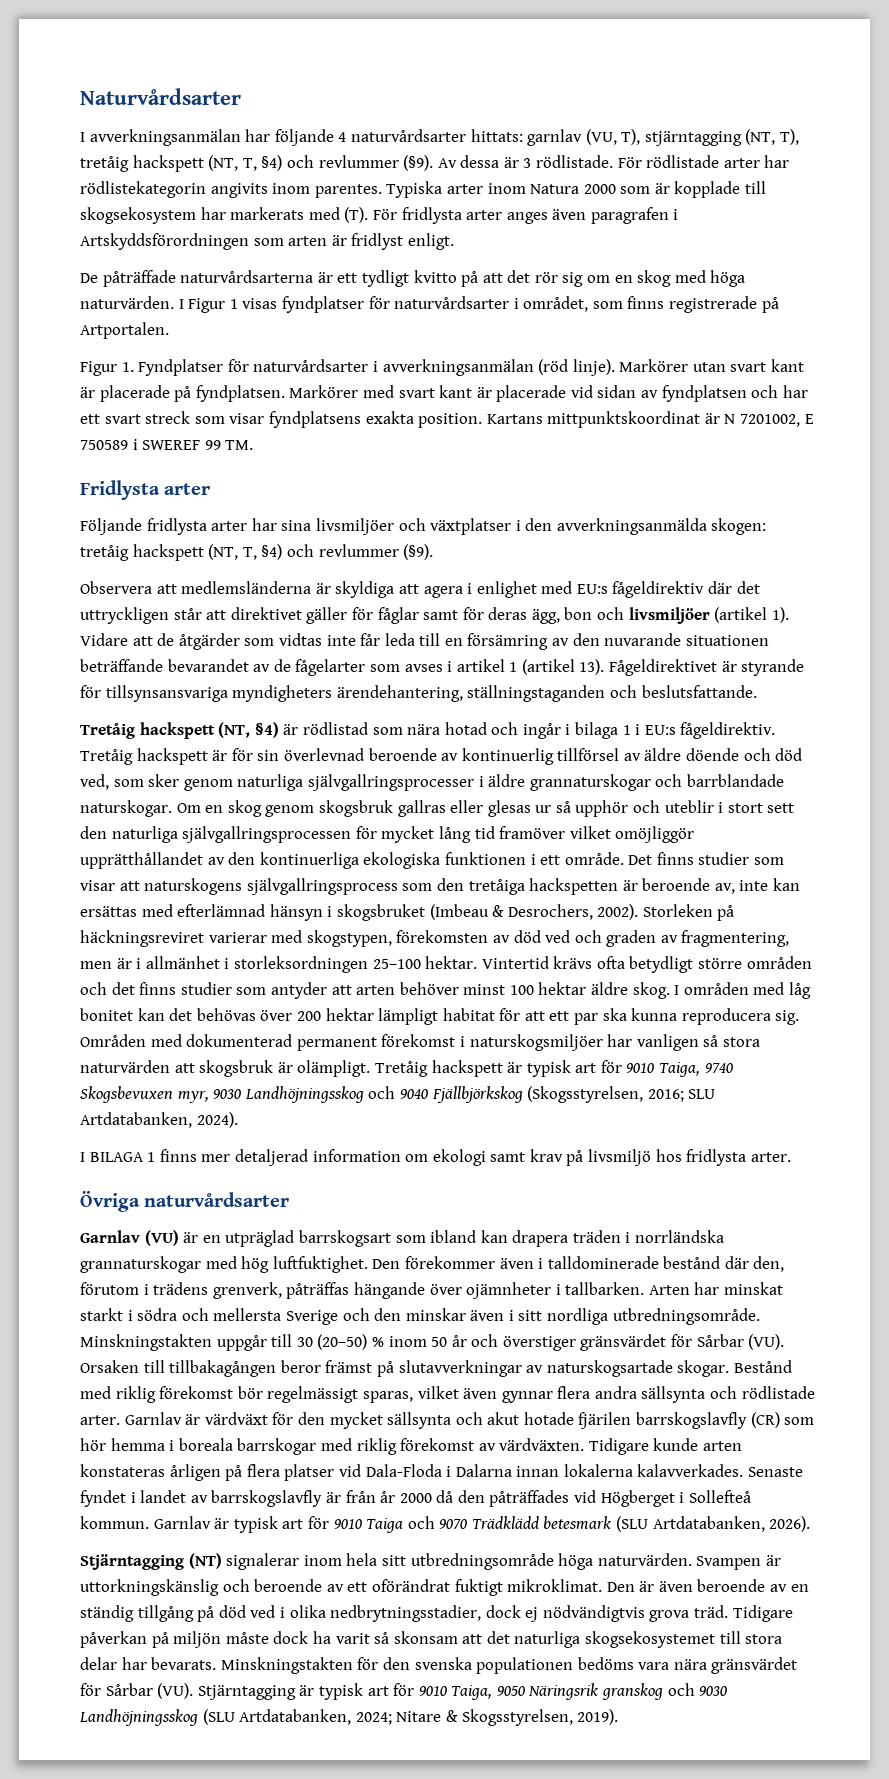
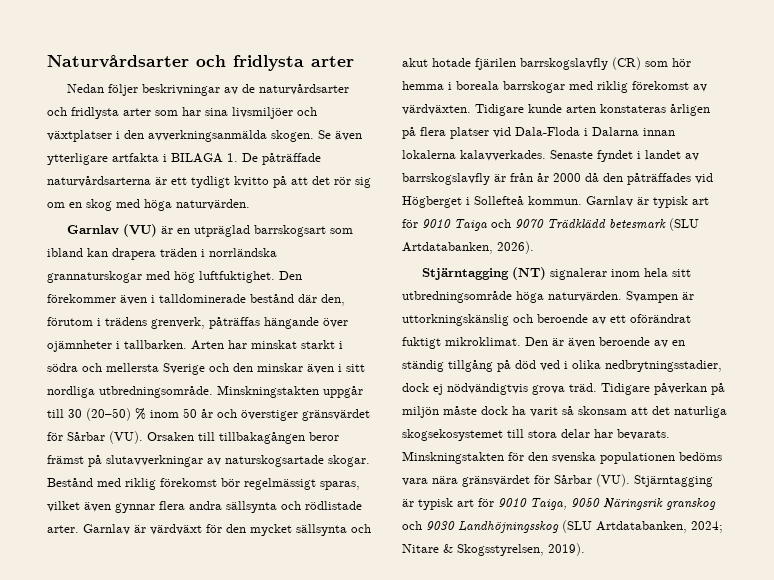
[80,129,800,146] [80,155,790,172] [80,181,767,198] [80,207,679,224] [80,233,454,250] // I avverkningsanmälan har följande 4 naturvårdsarter hittats: garnlav (VU, T), stjärntagging (NT, T), tretåig hackspett (NT, T, §4) och revlummer (§9). Av dessa är 3 rödlistade. För rödlistade arter har rödlistekategorin angivits inom parentes. Typiska arter inom Natura 2000 som är kopplade till skogsekosystem har markerats med (T). För fridlysta arter anges även paragrafen i Artskyddsförordningen som arten är fridlyst enligt. // -> [196,55,354,71] [67,84,350,96] [47,107,317,119] [47,130,362,142] [47,153,238,165] och fridlysta arter // Nedan följer beskrivningar av de naturvårdsarter och fridlysta arter som har sina livsmiljöer och växtplatser i den avverkningsanmälda skogen. Se även ytterligare artfakta i BILAGA 1.
[178,296,779,313] [80,322,169,339] [80,359,805,376] [80,385,808,402] [80,411,814,428] [80,439,254,450] [80,480,211,500] [80,518,767,535] [80,544,434,561] [80,581,760,598] [80,607,789,624] [80,633,769,650] [80,659,805,676] [80,685,757,702] [80,722,776,739] [80,748,803,765] [80,774,784,791] [80,800,795,817] [80,826,695,843] [80,852,785,869] [80,878,801,895] [80,904,735,921] [80,930,790,947] [80,956,812,973] [80,982,812,999] [80,1008,800,1025] [80,1034,760,1051] [80,1060,733,1077] [80,1086,716,1103] [80,1112,238,1128] [80,1149,791,1166] [80,1190,290,1212] I Figur 1 visas fyndplatser för naturvårdsarter i området, som finns registrerade på Artportalen. // Figur 1. Fyndplatser för naturvårdsarter i avverkningsanmälan (röd linje). Markörer utan svart kant är placerade på fyndplatsen. Markörer med svart kant är placerade vid sidan av fyndplatsen och har ett svart streck som visar fyndplatsens exakta position. Kartans mittpunktskoordinat är N 7201002, E 750589 i SWEREF 99 TM. // Fridlysta arter // Följande fridlysta arter har sina livsmiljöer och växtplatser i den avverkningsanmälda skogen: tretåig hackspett (NT, T, §4) och revlummer (§9). // Observera att medlemsländerna är skyldiga att agera i enlighet med EU:s fågeldirektiv där det uttryckligen står att direktivet gäller för fåglar samt för deras ägg, bon och livsmiljöer (artikel 1). Vidare att de åtgärder som vidtas inte får leda till en försämring av den nuvarande situationen beträffande bevarandet av de fågelarter som avses i artikel 1 (artikel 13). Fågeldirektivet är styrande för tillsynsansvariga myndigheters ärendehantering, ställningstaganden och beslutsfattande. // Tretåig hackspett (NT, §4) är rödlistad som nära hotad och ingår i bilaga 1 i EU:s fågeldirektiv. Tretåig hackspett är för sin överlevnad beroende av kontinuerlig tillförsel av äldre döende och död ved, som sker genom naturliga självgallringsprocesser i äldre grannaturskogar och barrblandade naturskogar. Om en skog genom skogsbruk gallras eller glesas ur så upphör och uteblir i stort sett den naturliga självgallringsprocessen för mycket lång tid framöver vilket omöjliggör upprätthållandet av den kontinuerliga ekologiska funktionen i ett område. Det finns studier som visar att naturskogens självgallringsprocess som den tretåiga hackspetten är beroende av, inte kan ersättas med efterlämnad hänsyn i skogsbruket (Imbeau & Desrochers, 2002). Storleken på häckningsreviret varierar med skogstypen, förekomsten av död ved och graden av fragmentering, men är i allmänhet i storleksordningen 25–100 hektar. Vintertid krävs ofta betydligt större områden och det finns studier som antyder att arten behöver minst 100 hektar äldre skog. I områden med låg bonitet kan det behövas över 200 hektar lämpligt habitat för att ett par ska kunna reproducera sig. Områden med dokumenterad permanent förekomst i naturskogsmiljöer har vanligen så stora naturvärden att skogsbruk är olämpligt. Tretåig hackspett är typisk art för 9010 Taiga, 9740 Skogsbevuxen myr, 9030 Landhöjningsskog och 9040 Fjällbjörkskog (Skogsstyrelsen, 2016; SLU Artdatabanken, 2024). // I BILAGA 1 finns mer detaljerad information om ekologi samt krav på livsmiljö hos fridlysta arter. // Övriga naturvårdsarter -> (250, 204) none

